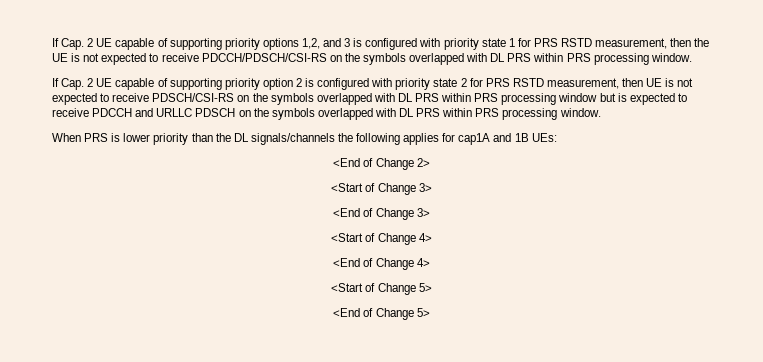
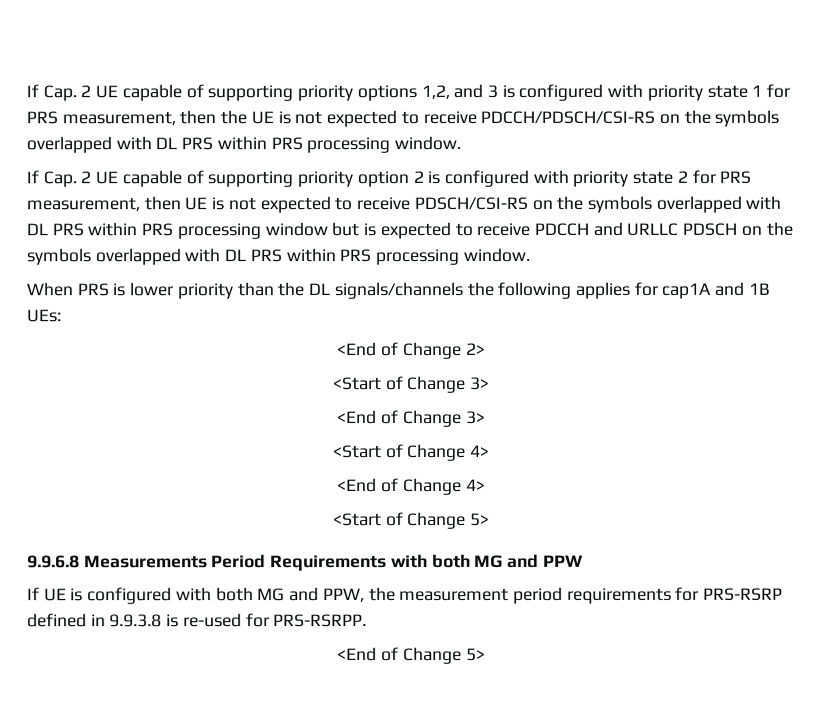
[561,38,593,47] RSTD -> (58, 118) none
[512,78,544,87] RSTD -> (752, 177) none
(432, 287) none -> [27,553,584,572] [27,586,784,605] [27,613,368,628] // 9.9.6.8 Measurements Period Requirements with both MG and PPW // If UE is configured with both MG and PPW, the measurement period requirements for PRS-RSRP defined in 9.9.3.8 is re-used for PRS-RSRPP.

